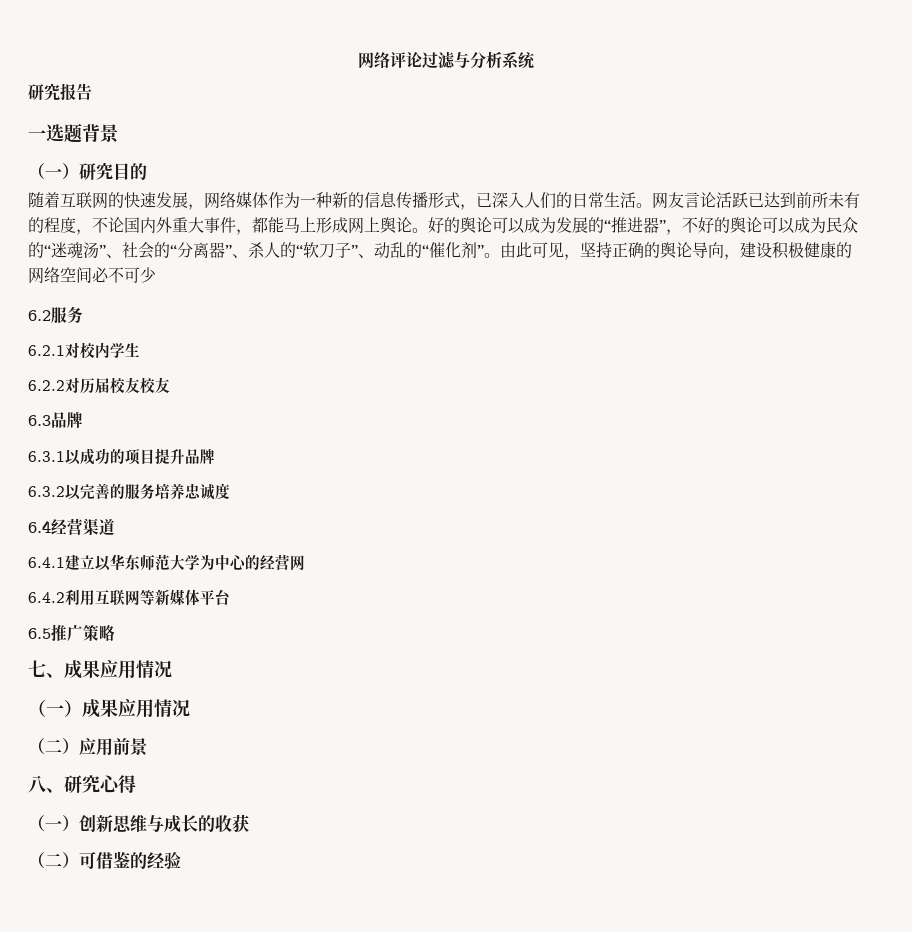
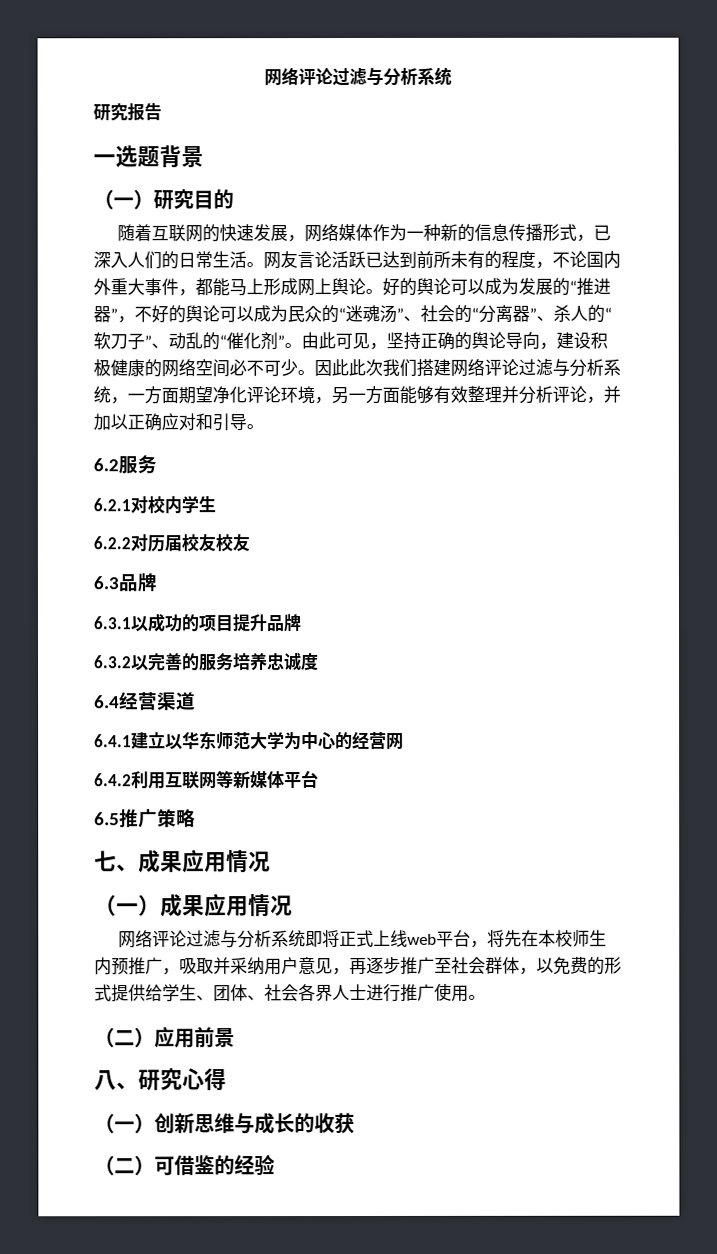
(156, 275) none -> [297,358,621,377] [93,385,621,405] [93,413,264,432] 。因此此次我们搭建网络评论过滤与分析系统，一方面期望净化评论环境，另一方面能够有效整理并分析评论，并加以正确应对和引导。
(190, 708) none -> [118,929,608,949] [94,956,622,976] [94,982,486,1003] // 网络评论过滤与分析系统即将正式上线web平台，将先在本校师生内预推广，吸取并采纳用户意见，再逐步推广至社会群体，以免费的形式提供给学生、团体、社会各界人士进行推广使用。

